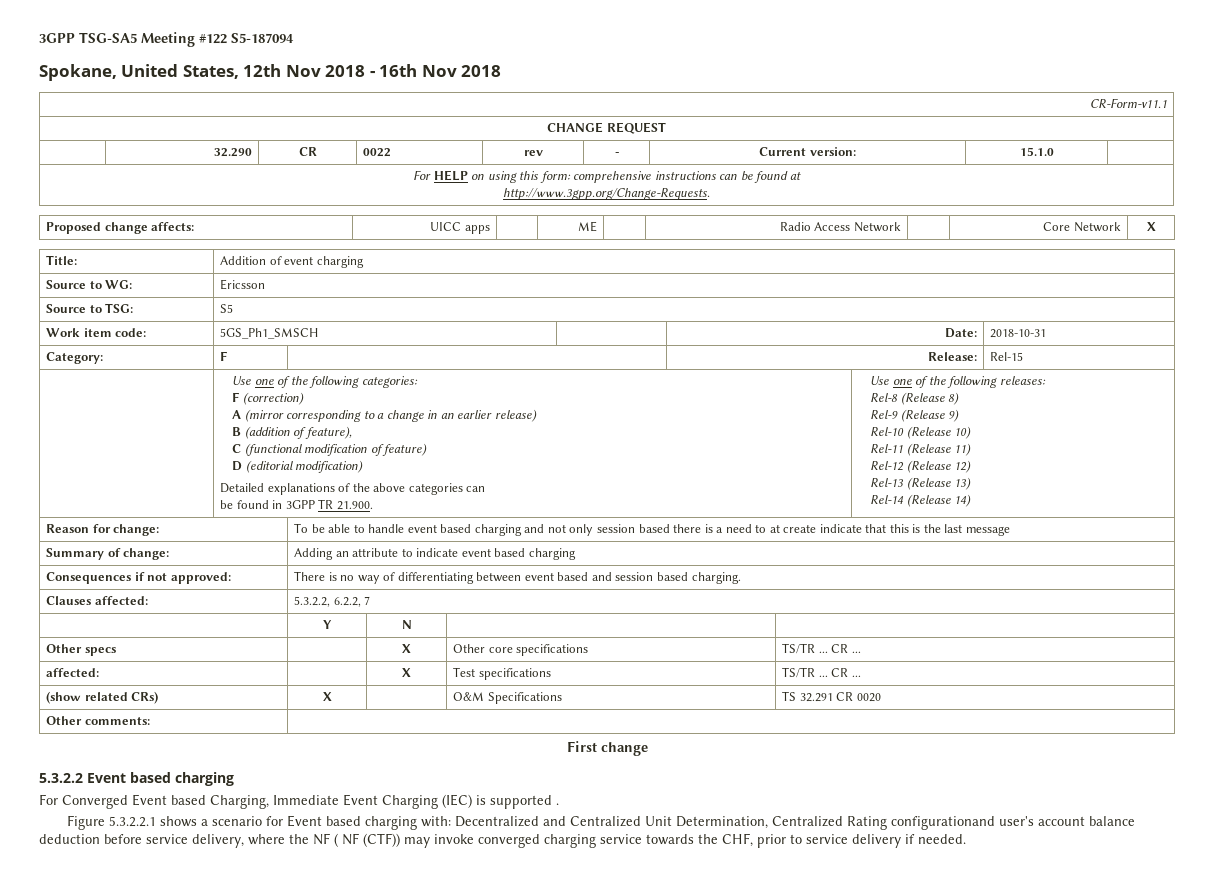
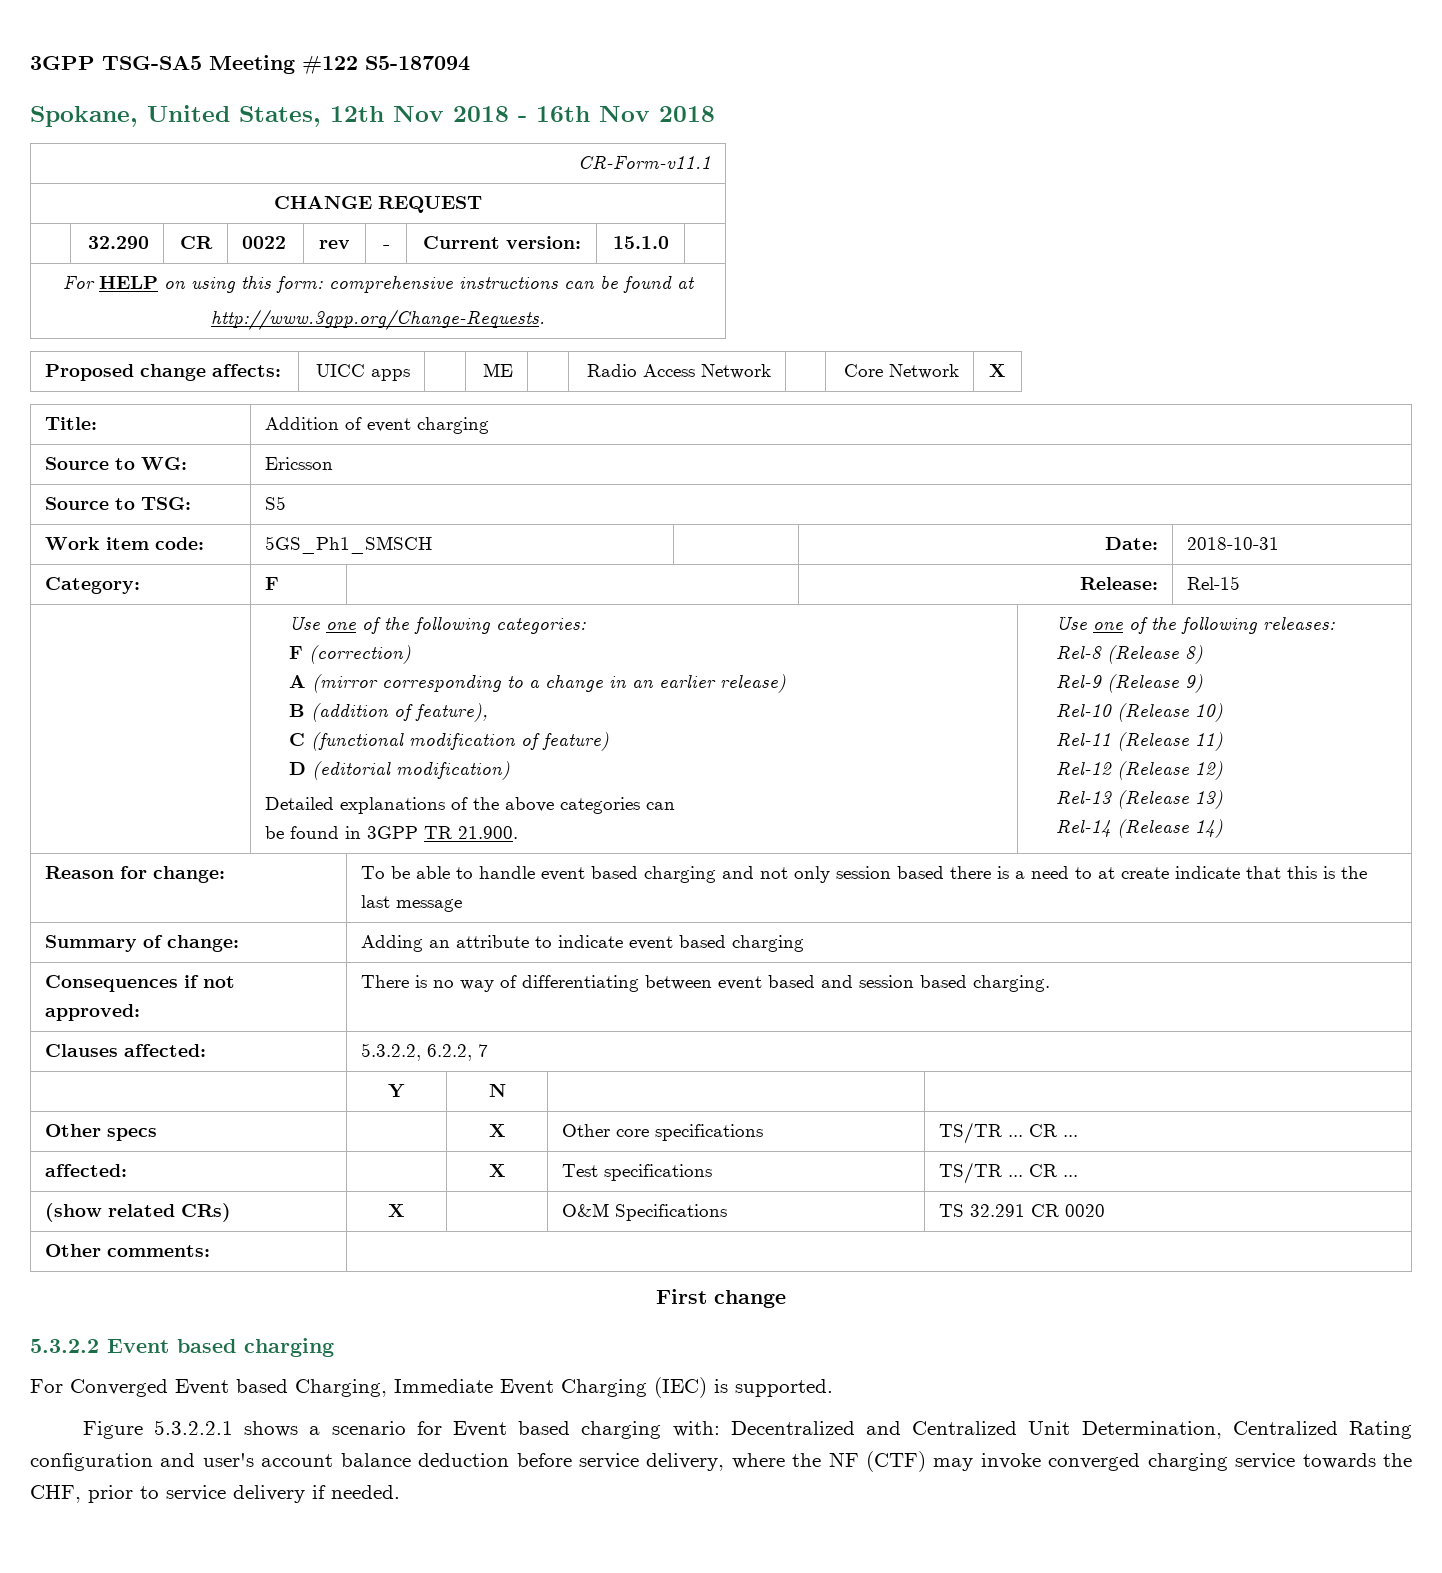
[490,795,559,809] supported . -> [735,1379,833,1397] supported.
[890,816,995,830] configurationand -> [30,1453,196,1471] configuration and
[334,833,400,847] ( NF (CTF)) -> [866,1451,927,1472] (CTF)

